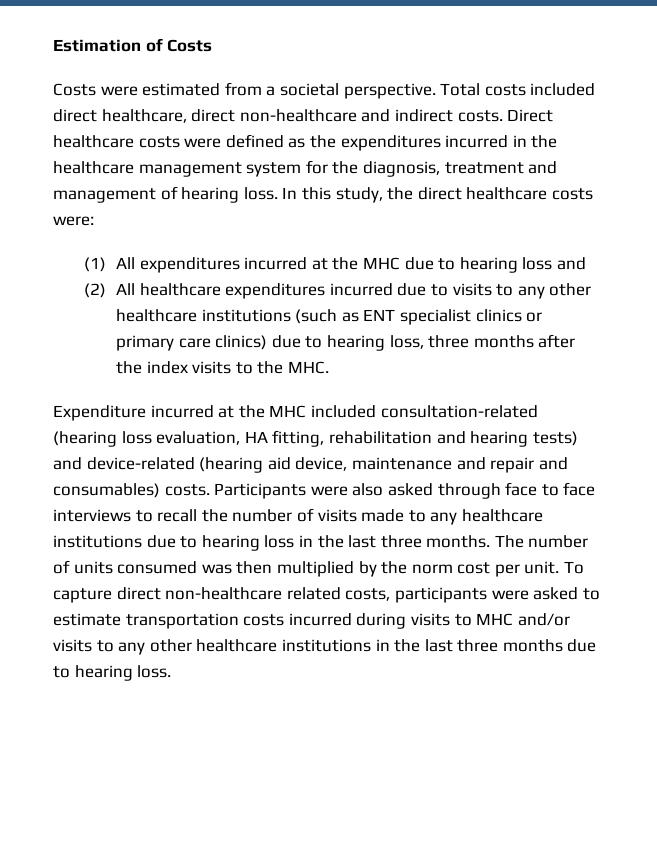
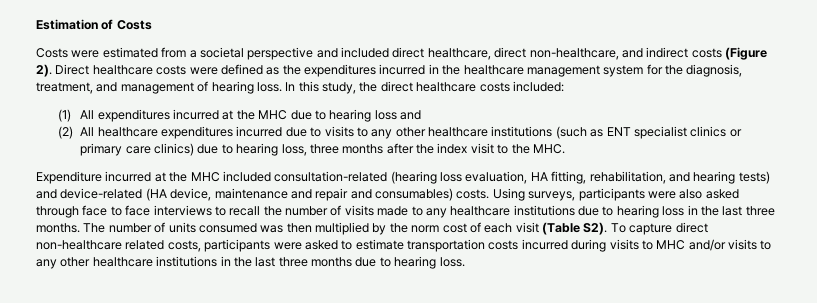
[343,83,526,99] perspective. Total costs -> [247,47,338,60] perspective and
[239,109,357,122] non-healthcare -> [529,48,619,60] non-healthcare,
[457,110,503,122] costs. -> [691,47,767,60] [36,64,52,77] costs (Figure 2).
[444,162,524,174] treatment -> [36,82,93,94] treatment,
[53,216,94,226] were: -> [512,81,564,92] included:
[192,361,232,374] visits -> [470,143,494,154] visit
[328,431,432,444] rehabilitation -> [589,171,666,184] rehabilitation,
[199,457,291,473] (hearing aid -> [145,188,167,201] (HA
[214,483,307,499] Participants -> [492,188,645,201] Using surveys, participants
[494,561,560,577] per unit. -> [469,222,608,235] of each visit (Table S2).

